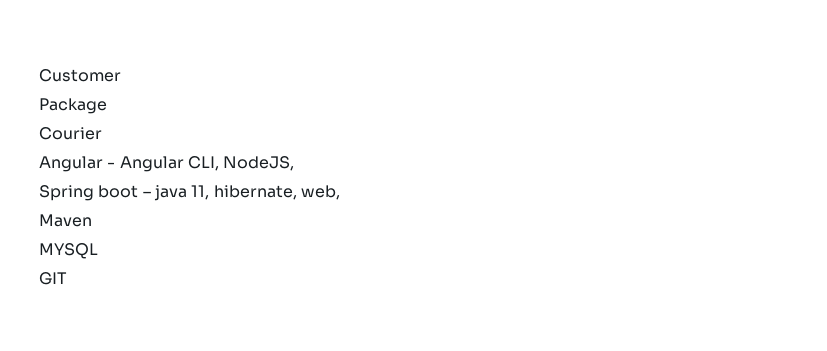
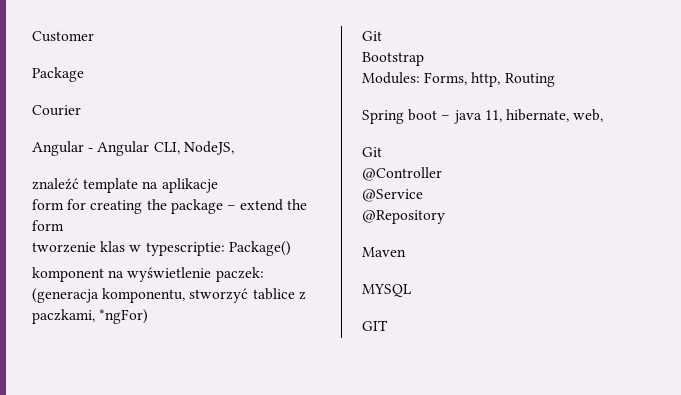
(295, 163) none -> [32,178,218,193] [32,199,308,214] [32,220,64,231] [32,241,291,256] [32,267,264,282] [32,288,306,303] [32,309,149,324] [362,31,382,41] [362,52,424,66] [362,72,555,87] // znaleźć template na aplikacje // form for creating the package – extend the form // tworzenie klas w typescriptie: Package() // komponent na wyświetlenie paczek: (generacja komponentu, stworzyć tablice z paczkami, *ngFor) // Git // Bootstrap // Modules: Forms, http, Routing
(340, 192) none -> [362,147,382,157] [362,167,442,181] [362,189,423,202] [362,210,445,224] // Git // @Controller // @Service // @Repository

